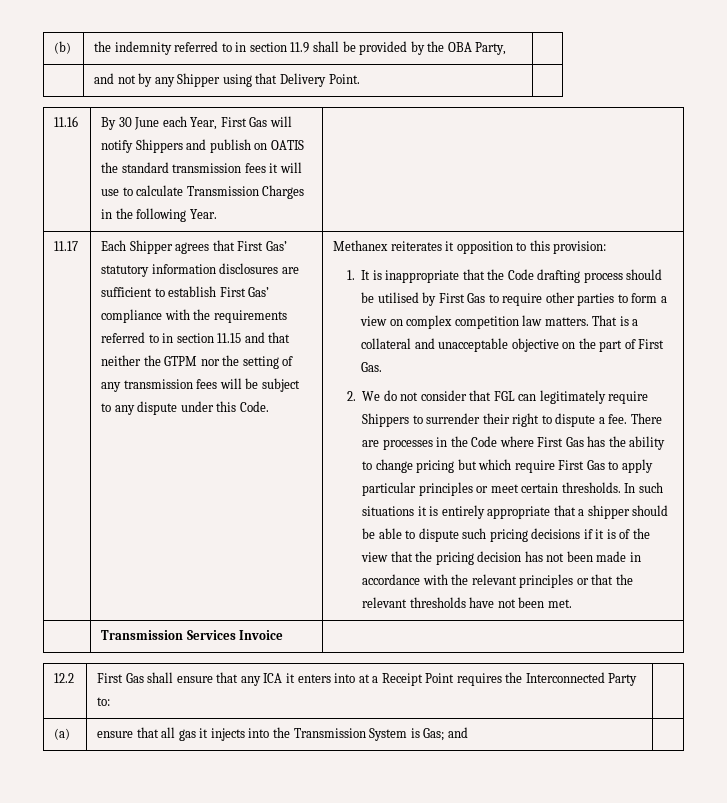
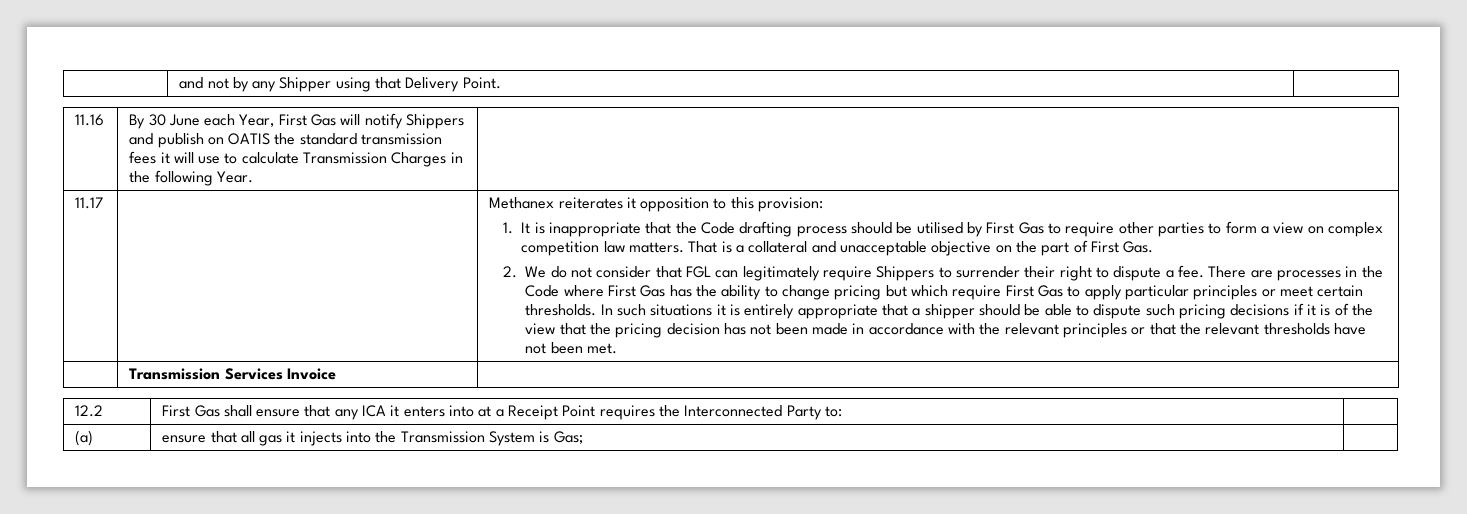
[54,41,72,54] [94,41,507,55] (b) | the indemnity referred to in section 11.9 shall be provided by the OBA Party, | // -> (179, 83) none
[101,240,287,254] [101,263,299,277] [101,286,270,297] [101,309,287,323] [101,332,291,343] [101,355,294,369] [101,378,300,392] [101,401,269,415] Each Shipper agrees that First Gas’ statutory information disclosures are sufficient to establish First Gas’ compliance with the requirements referred to in section 11.15 and that neither the GTPM nor the setting of any transmission fees will be subject to any dispute under this Code. -> (104, 203) none
[447,727,468,738] and -> (583, 437) none

